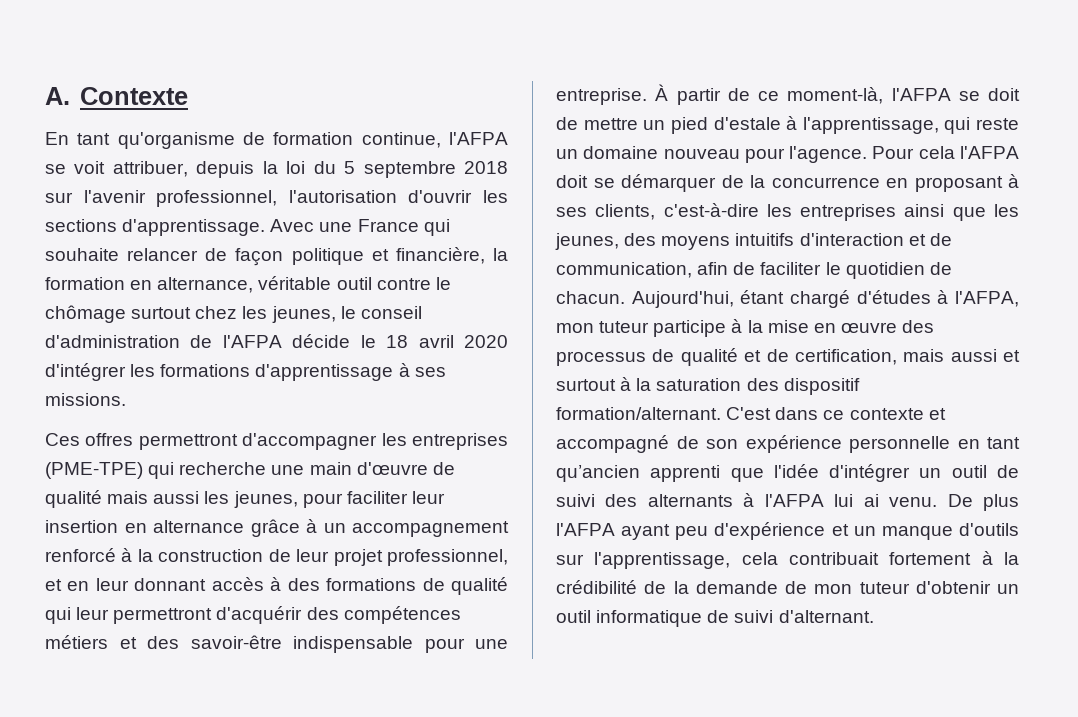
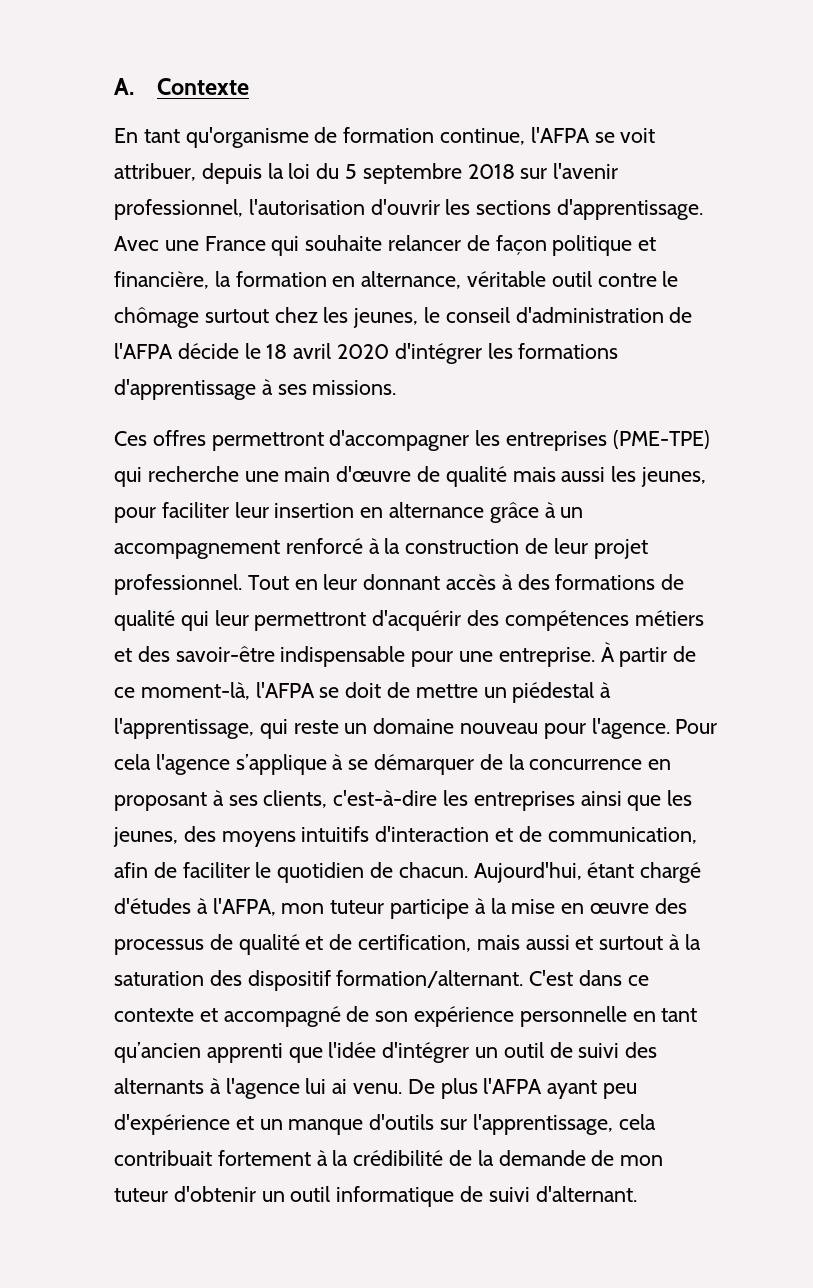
[387,549,508,566] [45,579,62,591] professionnel, et -> [114,574,289,595] professionnel. Tout
[670,117,781,134] pied d'estale -> [512,682,595,703] piédestal
[960,146,1019,159] [556,175,588,188] l'AFPA doit -> [155,754,344,775] l'agence s’applique à
[764,494,824,507] l'AFPA -> [225,1078,300,1099] l'agence

